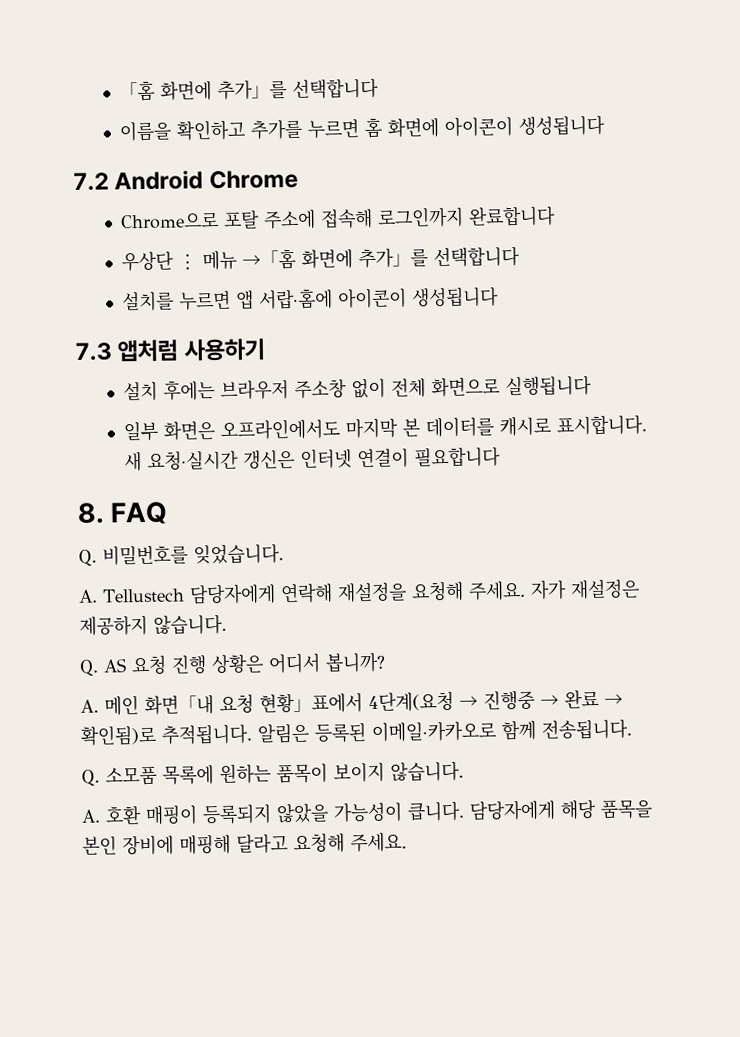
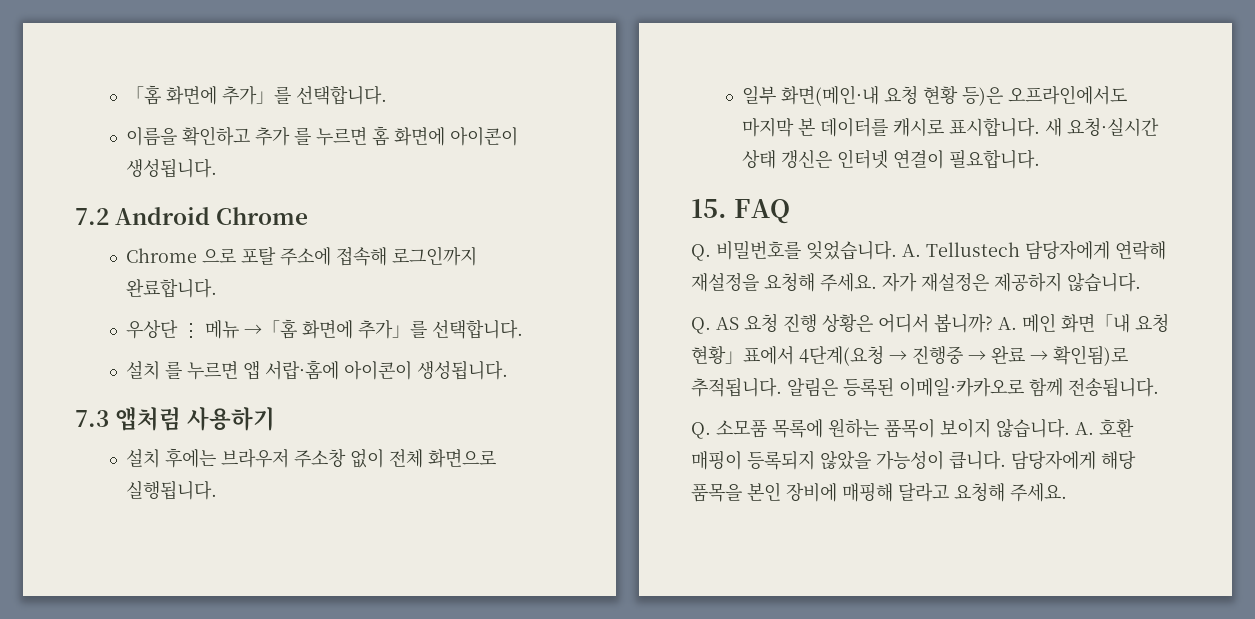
[119,77,380,102] 「홈 화면에 추가」를 선택합니다 -> [126,85,388,105] 「홈 화면에 추가」를 선택합니다.
[250,119,303,140] 추가를 -> [255,127,312,146] 추가 를
[518,114,606,136] 생성됩니다 -> [126,158,218,178] 생성됩니다.
[120,211,220,230] Chrome으로 -> [126,248,237,263] Chrome 으로
[468,205,557,227] 완료합니다 -> [126,278,218,298] 완료합니다.
[433,245,521,268] [121,291,175,312] 선택합니다 // 설치를 -> [432,319,524,339] [126,361,183,380] 선택합니다. // 설치 를
[411,286,500,308] 생성됩니다 -> [417,360,509,380] 생성됩니다.
[505,375,593,397] 실행됩니다 -> [126,480,218,500] 실행됩니다.
[163,421,216,441] 화면은 -> [781,85,1004,106] 화면(메인·내 요청 현황 등)은
(240, 460) none -> [742,150,777,169] 상태
[414,446,502,468] [77,502,105,524] 필요합니다 // 8. -> [949,149,1041,169] [691,199,727,218] 필요합니다. // 15.
(284, 554) // -> (897, 250) none
(386, 662) // -> (993, 323) none
(464, 771) // -> (1070, 428) none

